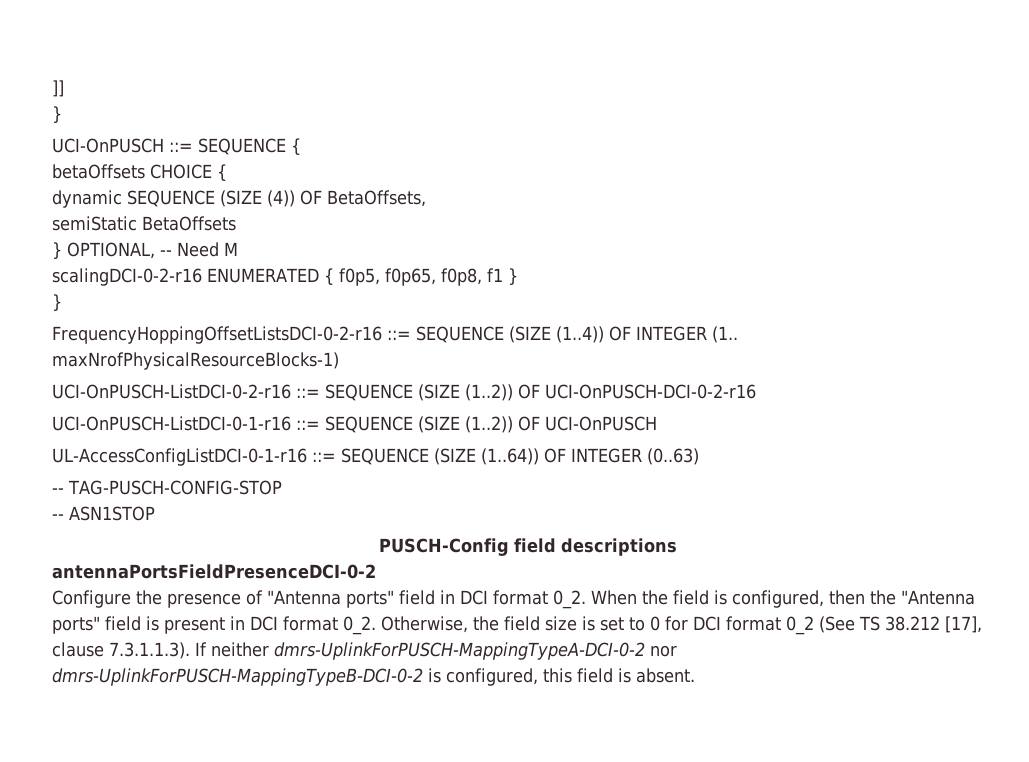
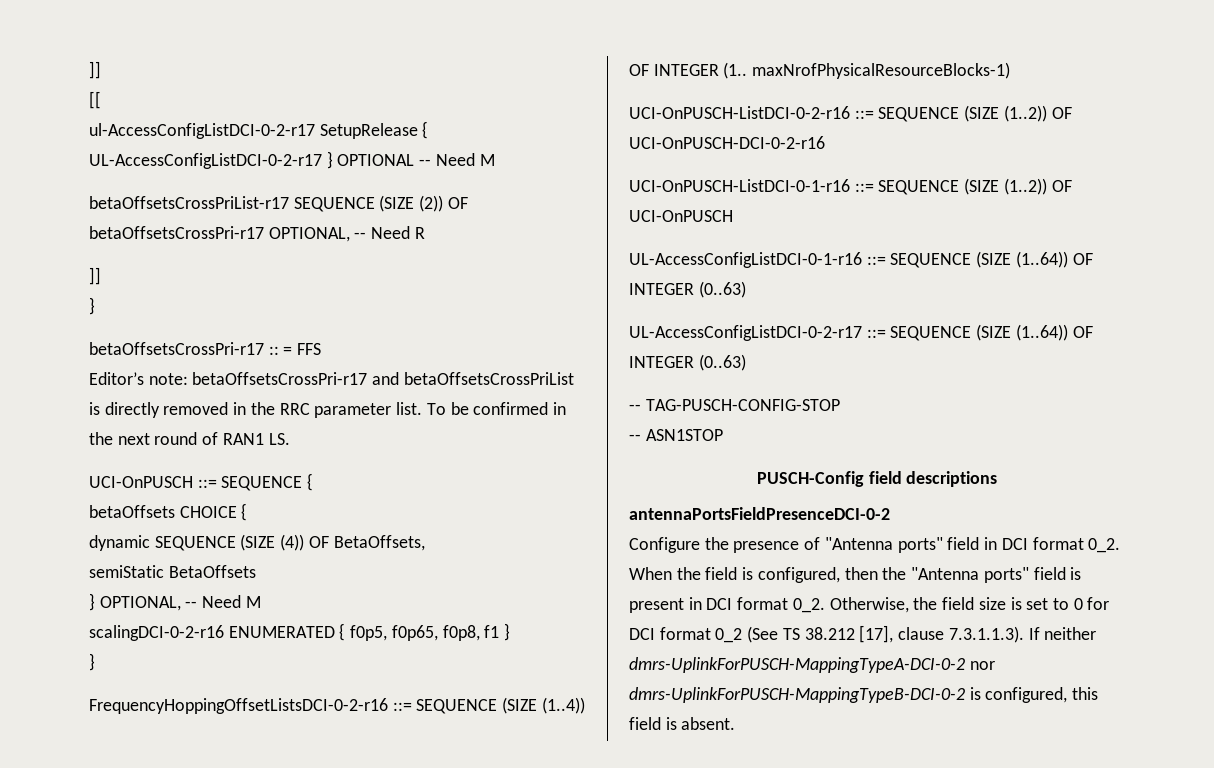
[52,80,64,97] [52,106,62,123] ]] // } -> [89,61,101,79] [89,91,101,109] [89,121,429,139] [89,151,495,169] [89,195,468,212] [89,226,425,242] [89,267,101,285] [89,297,95,315] [89,342,322,355] [89,372,574,385] [89,402,566,418] [89,432,290,445] ]] // [[ // ul-AccessConfigListDCI-0-2-r17 SetupRelease { UL-AccessConfigListDCI-0-2-r17 } OPTIONAL -- Need M // betaOffsetsCrossPriList-r17 SEQUENCE (SIZE (2)) OF betaOffsetsCrossPri-r17 OPTIONAL, -- Need R // ]] // } // betaOffsetsCrossPri-r17 :: = FFS // Editor’s note: betaOffsetsCrossPri-r17 and betaOffsetsCrossPriList is directly removed in the RRC parameter list. To be confirmed in the next round of RAN1 LS.
(699, 456) none -> [629,324,1093,341] [629,354,746,371] // UL-AccessConfigListDCI-0-2-r17 ::= SEQUENCE (SIZE (1..64)) OF INTEGER (0..63)

